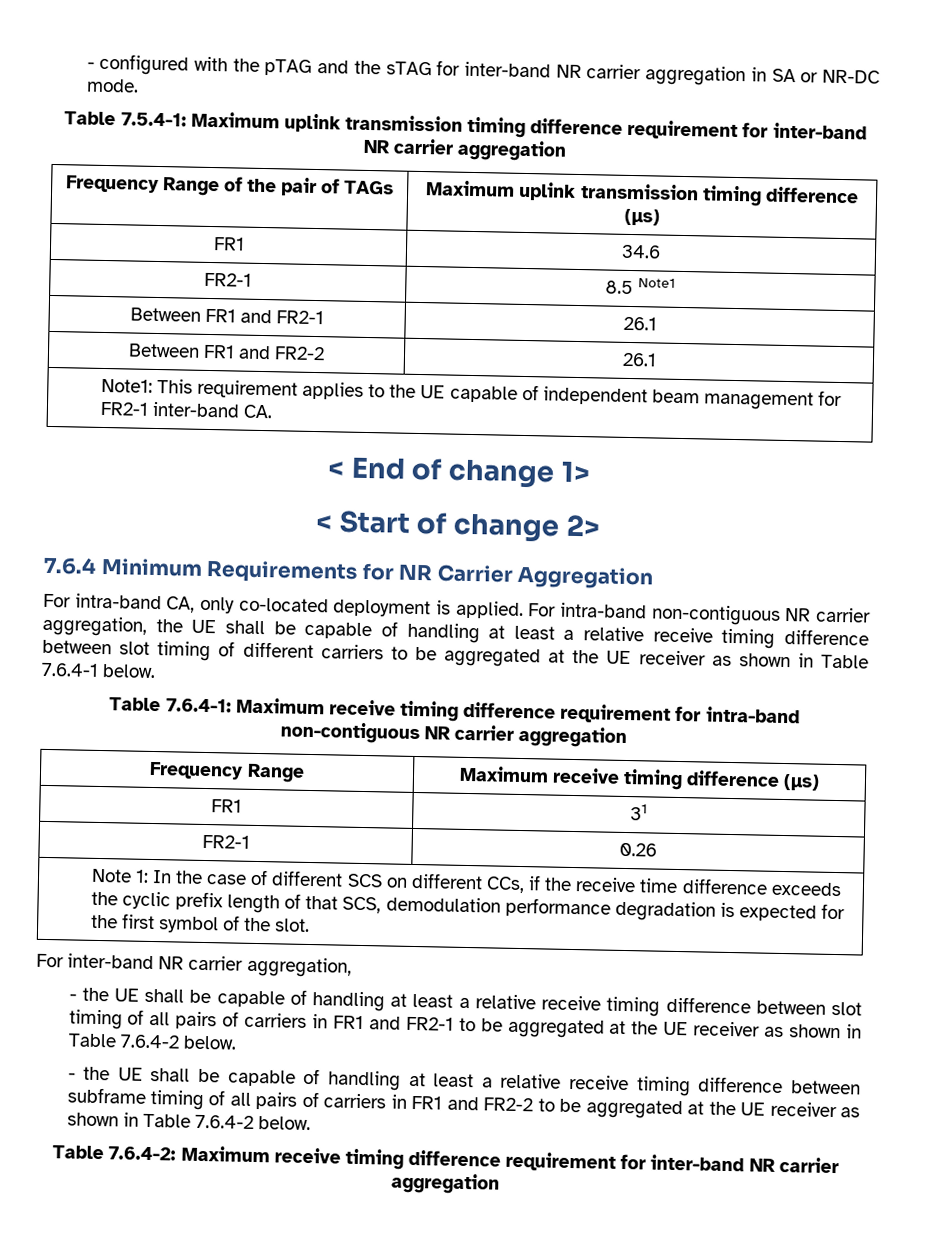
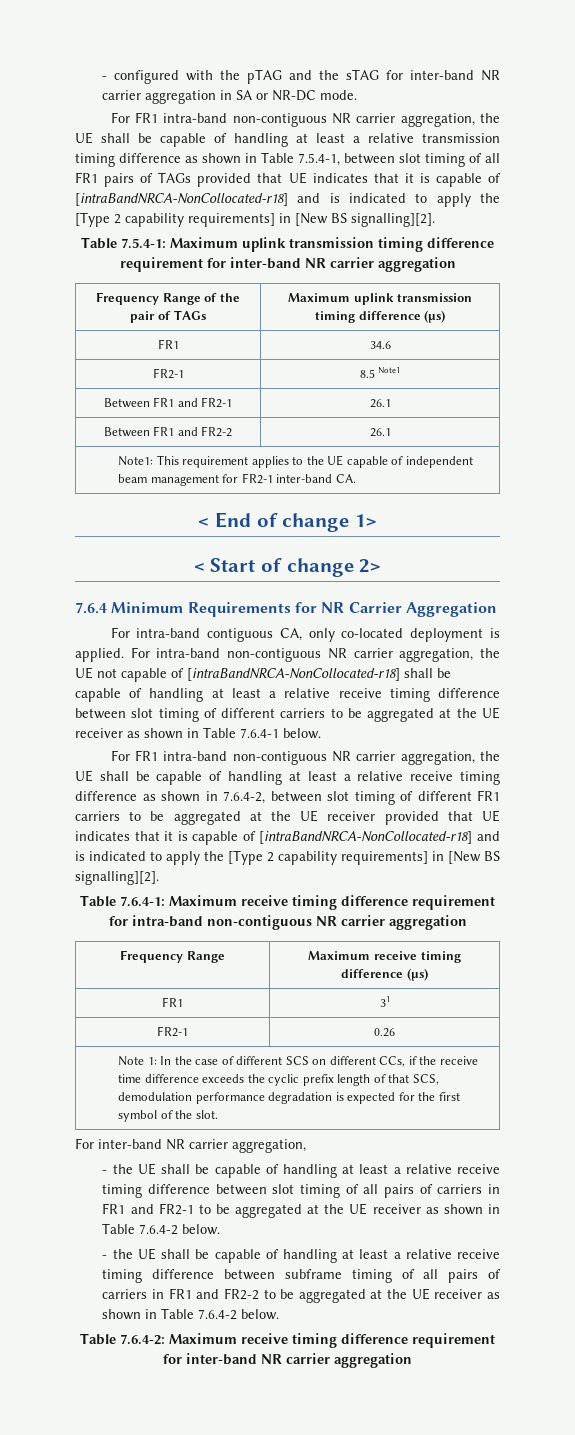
(139, 85) none -> [110,112,501,127] [75,132,500,147] [75,152,500,167] [75,172,501,187] [75,193,500,207] [75,212,435,227] // For FR1 intra-band non-contiguous NR carrier aggregation, the UE shall be capable of handling at least a relative transmission timing difference as shown in Table 7.5.4-1, between slot timing of all FR1 pairs of TAGs provided that UE indicates that it is capable of [intraBandNRCA-NonCollocated-r18] and is indicated to apply the [Type 2 capability requirements] in [New BS signalling][2].
(162, 601) none -> [207,628,274,642] contiguous
(217, 626) none -> [97,668,400,682] not capable of [intraBandNRCA-NonCollocated-r18]
(157, 671) none -> [110,750,501,765] [75,770,500,785] [75,790,500,805] [75,810,500,825] [75,831,500,845] [75,850,500,865] [75,871,159,885] // For FR1 intra-band non-contiguous NR carrier aggregation, the UE shall be capable of handling at least a relative receive timing difference as shown in 7.6.4-2, between slot timing of different FR1 carriers to be aggregated at the UE receiver provided that UE indicates that it is capable of [intraBandNRCA-NonCollocated-r18] and is indicated to apply the [Type 2 capability requirements] in [New BS signalling][2].

